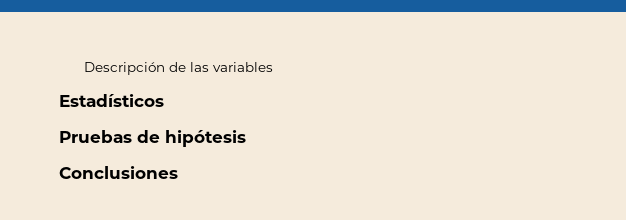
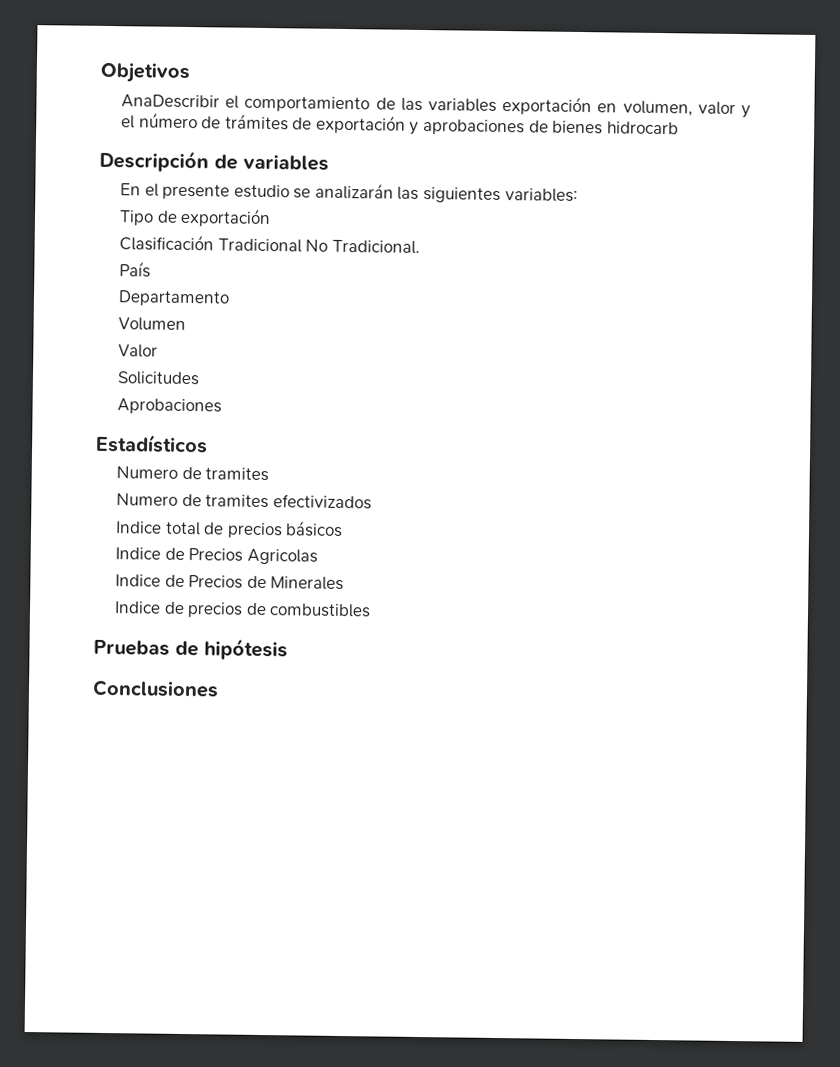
[83,62,165,75] Descripción -> [100,61,190,84] [120,94,371,113] Objetivos // AnaDescribir el comportamiento
[59,94,164,107] // Estadísticos -> [502,96,751,119] [120,112,679,136] [99,149,329,173] [119,182,578,204] [118,207,272,228] [118,234,420,254] [118,261,151,278] [117,290,230,307] [117,317,186,331] [117,344,158,358] [116,371,200,386] [116,398,222,415] [96,433,208,454] [115,466,270,482] [115,493,372,510] [114,520,344,539] [114,547,318,565] [114,574,345,591] [113,601,372,618] exportación en volumen, valor y el número de trámites de exportación y aprobaciones de bienes hidrocarb // Descripción de variables // En el presente estudio se analizarán las siguientes variables: // Tipo de exportación // Clasificación Tradicional No Tradicional. // País // Departamento // Volumen // Valor // Solicitudes // Aprobaciones // Estadísticos // Numero de tramites // Numero de tramites efectivizados // Indice total de precios básicos // Indice de Precios Agricolas // Indice de Precios de Minerales // Indice de precios de combustibles

